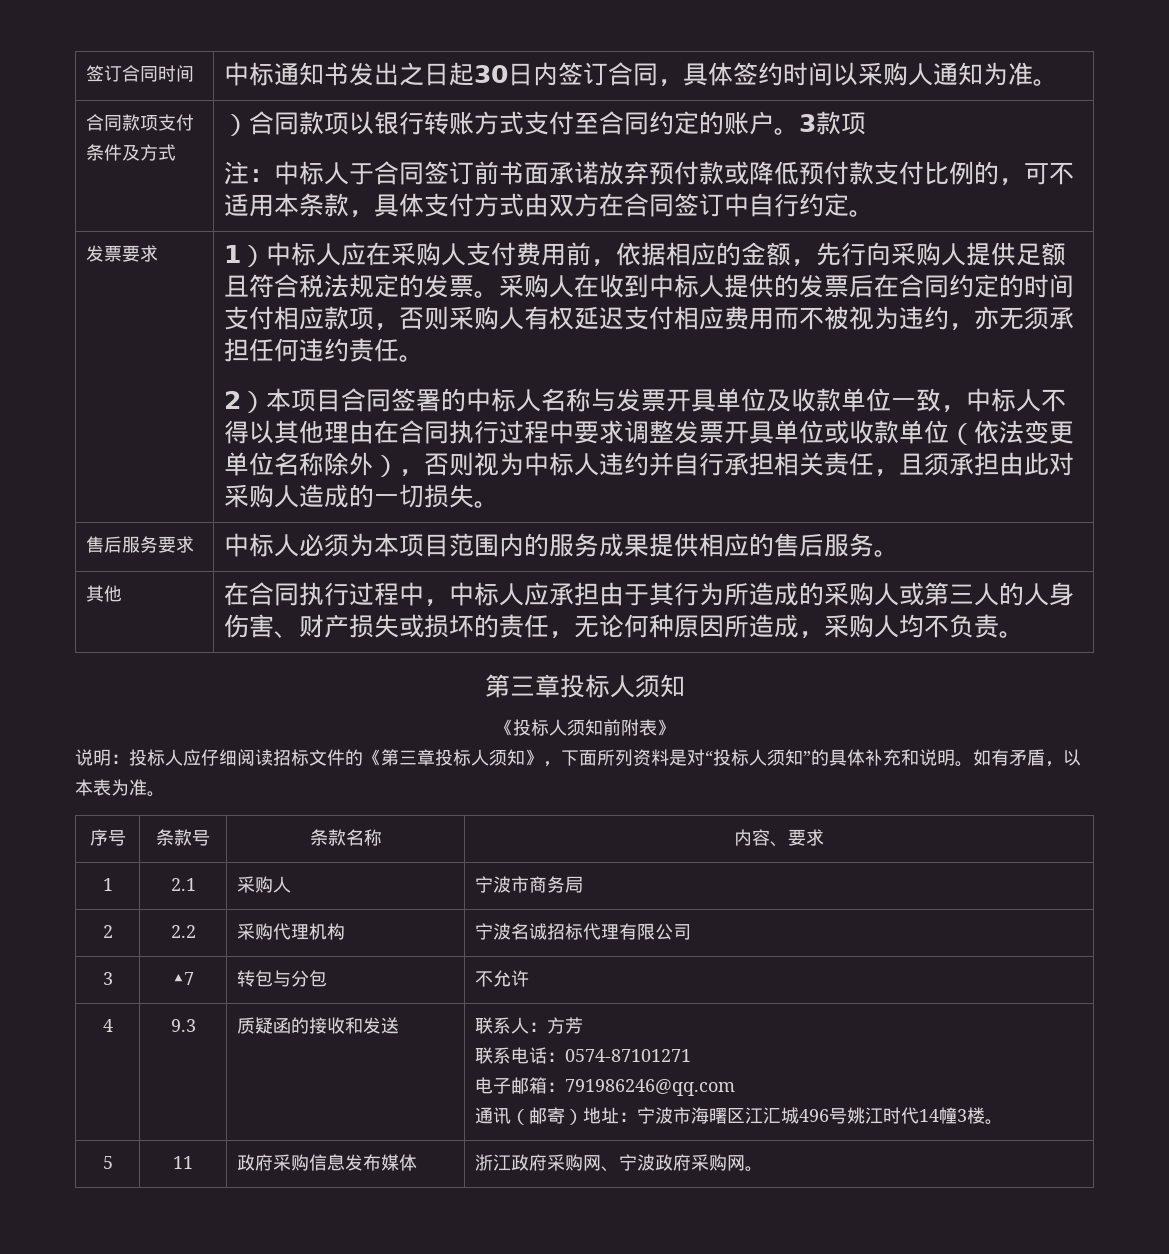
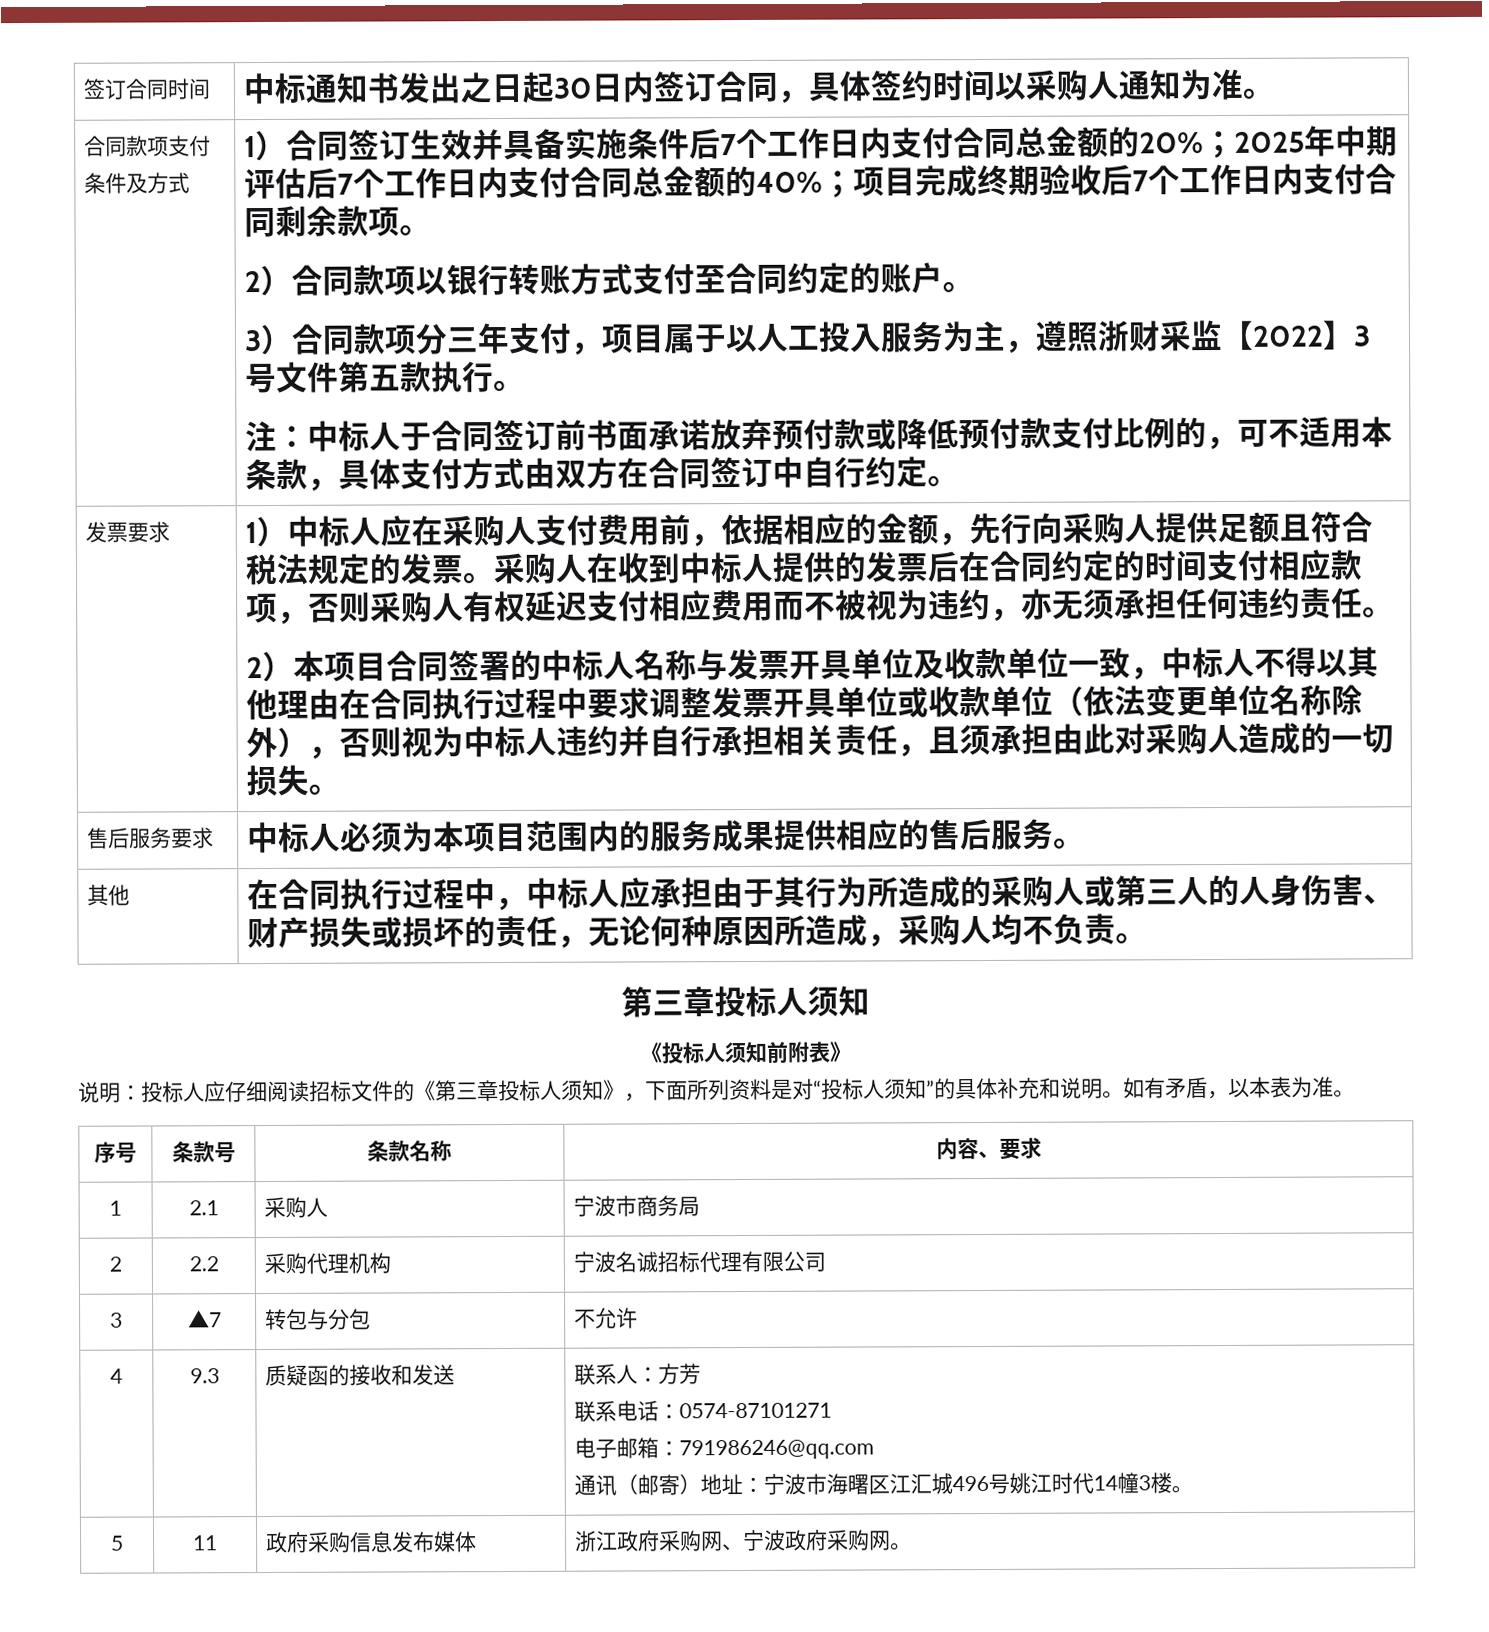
(177, 152) none -> [244,125,1399,162] [244,163,1398,200] [244,205,432,238] [244,271,262,293] 1）合同签订生效并具备实施条件后7个工作日内支付合同总金额的20%；2025年中期评估后7个工作日内支付合同总金额的40%；项目完成终期验收后7个工作日内支付合同剩余款项。 // 2
[799,111,867,135] 3款项 -> [244,319,1372,356] [245,361,526,394] // 3）合同款项分三年支付，项目属于以人工投入服务为主，遵照浙财采监【2022】3号文件第五款执行。

